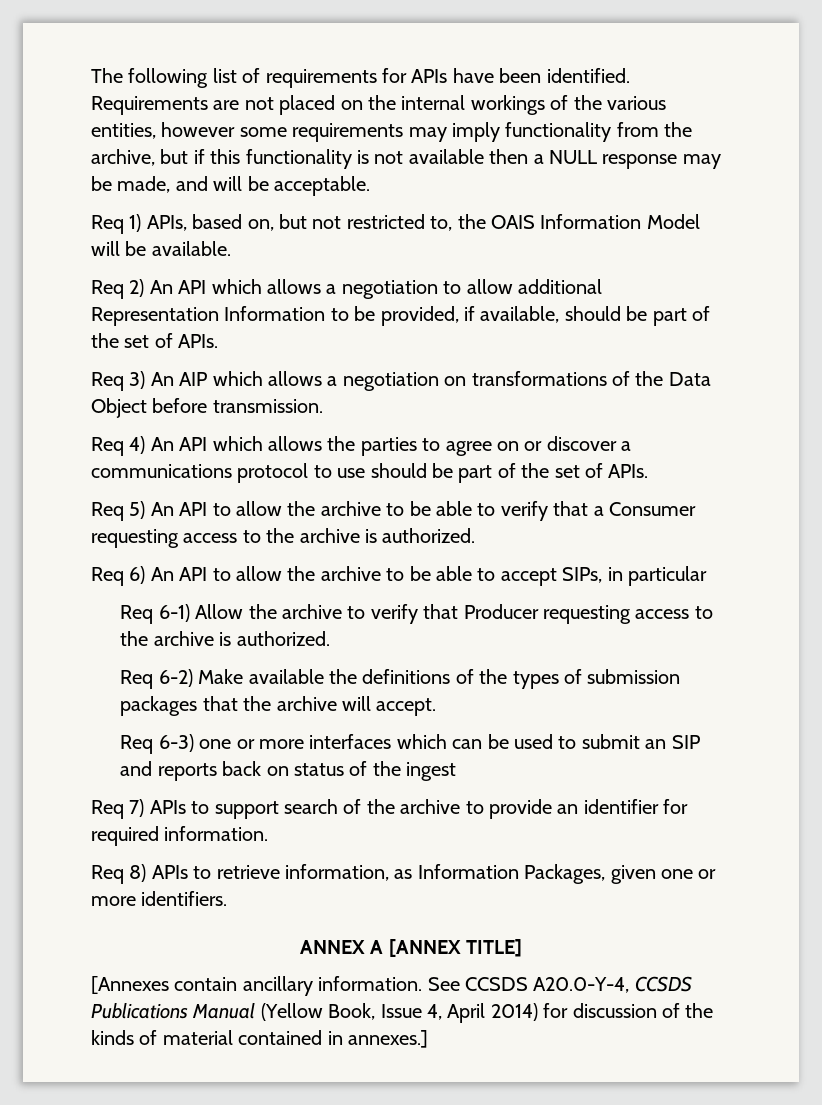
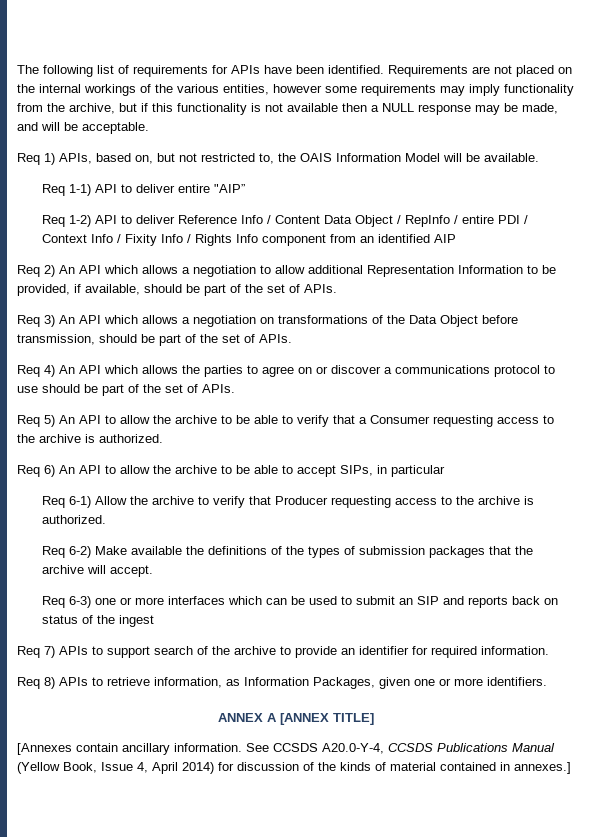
(231, 248) none -> [42,184,246,196] [42,215,529,227] [42,234,457,246] // Req 1-1) API to deliver entire "AIP” // Req 1-2) API to deliver Reference Info / Content Data Object / RepInfo / entire PDI / Context Info / Fixity Info / Rights Info component from an identified AIP
[179,372,208,386] AIP -> [79,315,101,324] API
[212,399,323,413] transmission. -> [17,334,292,346] transmission, should be part of the set of APIs.

